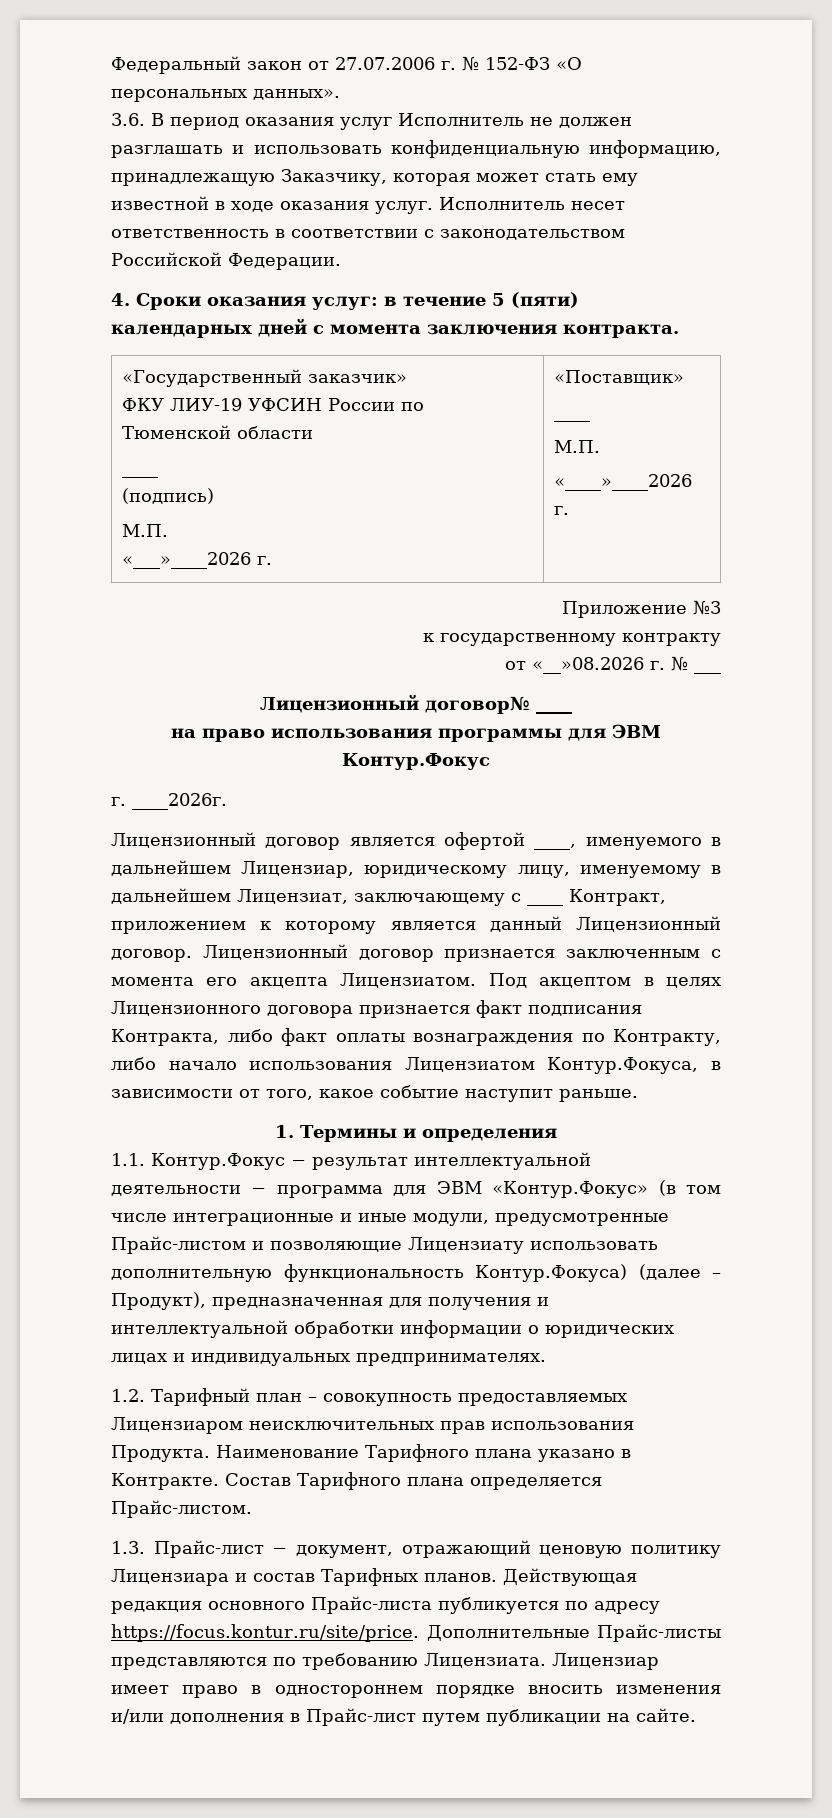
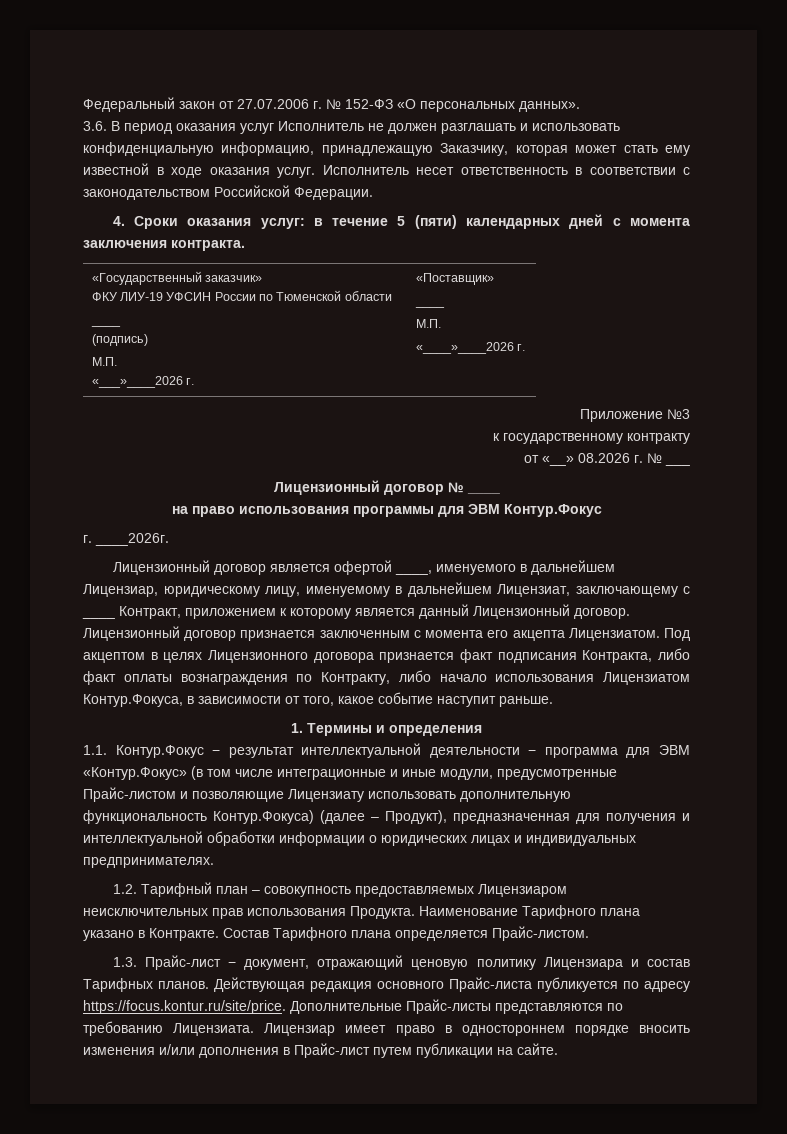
[532,657,644,674] «__»08.2026 -> [542,453,630,466] «__» 08.2026
[425,696,530,714] договор№ -> [383,482,464,495] договор №

